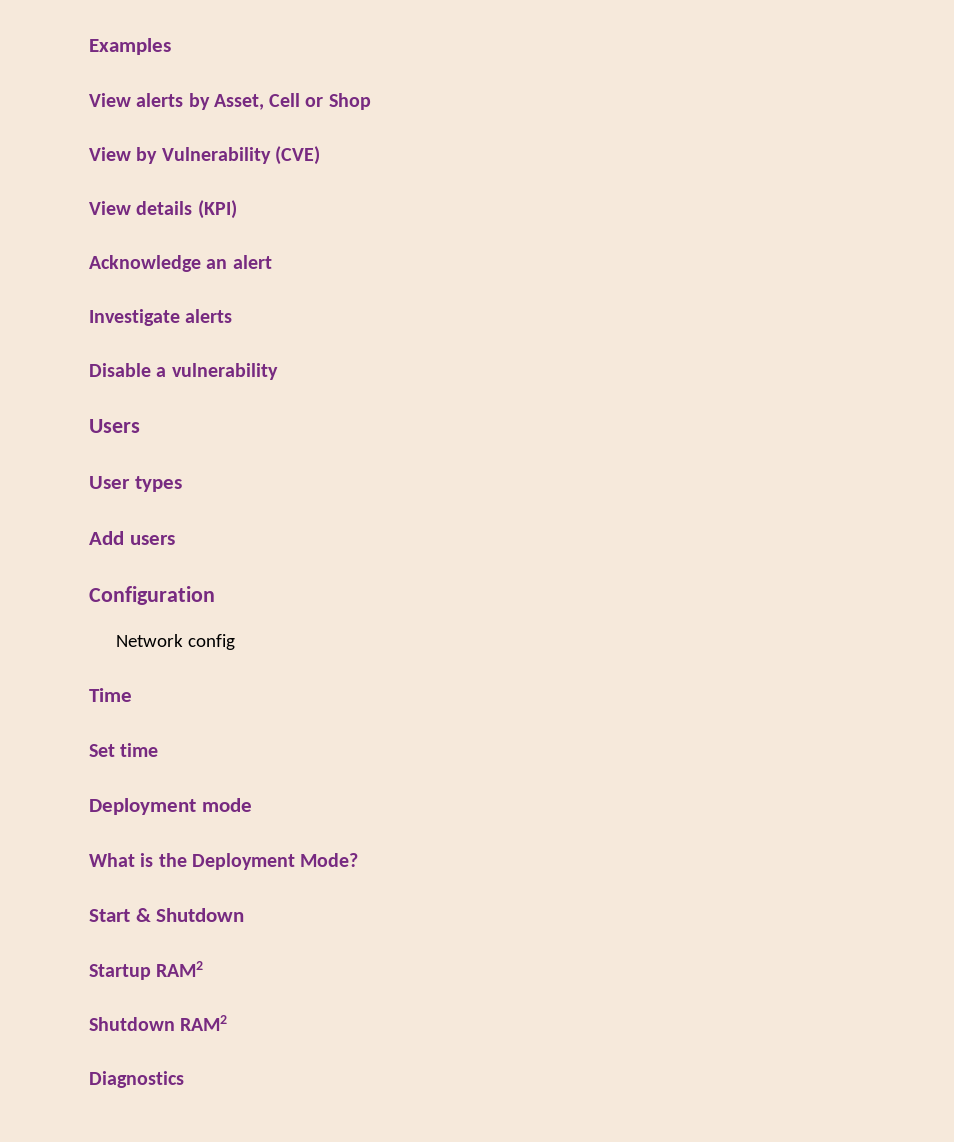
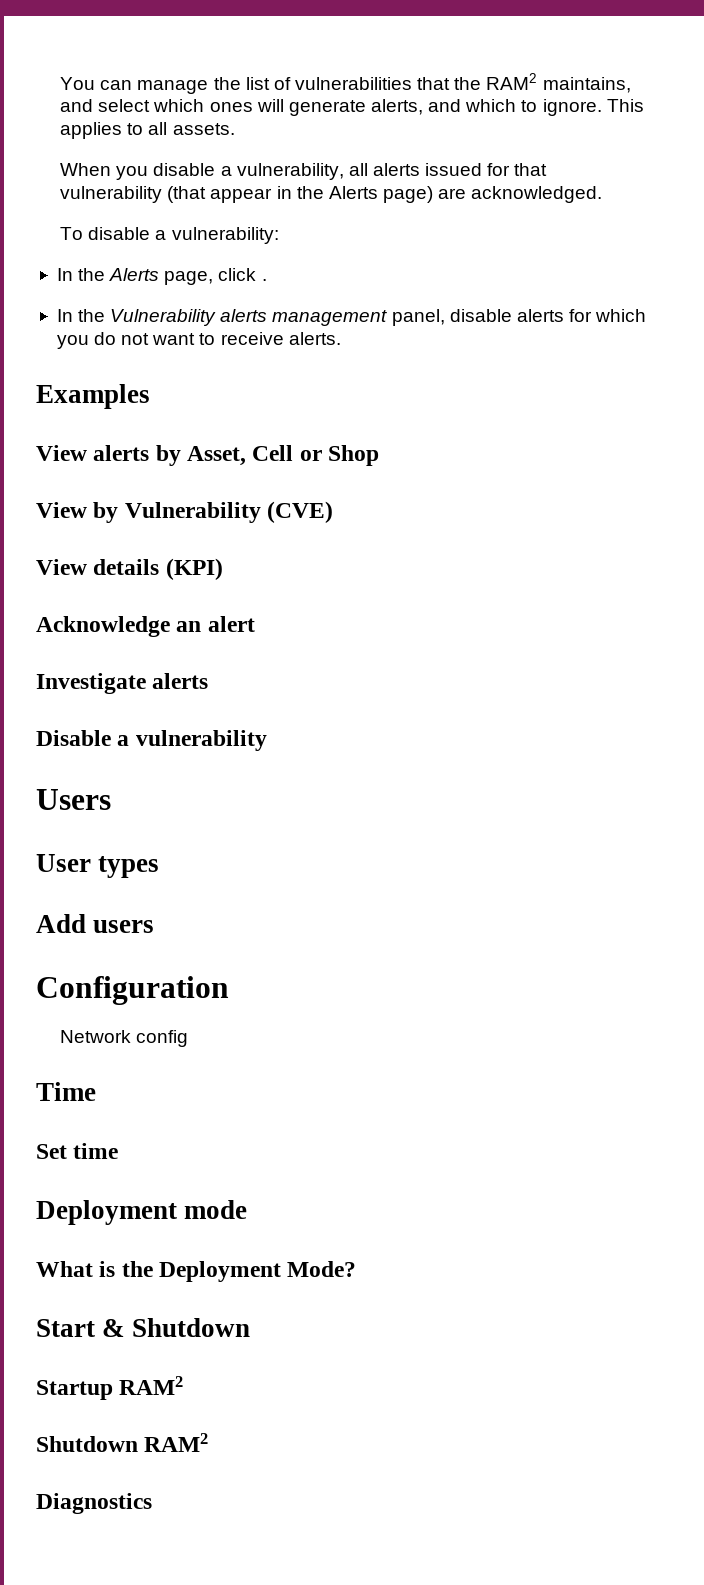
(89, 46) none -> [60,73,631,94] [60,99,644,116] [60,122,235,139] [60,163,548,180] [60,186,603,203] [60,227,279,244] [56,268,267,285] [56,309,647,326] [56,332,341,349] You can manage the list of vulnerabilities that the RAM2 maintains, and select which ones will generate alerts, and which to ignore. This applies to all assets. // When you disable a vulnerability, all alerts issued for that vulnerability (that appear in the Alerts page) are acknowledged. // To disable a vulnerability: // In the Alerts page, click . // In the Vulnerability alerts management panel, disable alerts for which you do not want to receive alerts. //

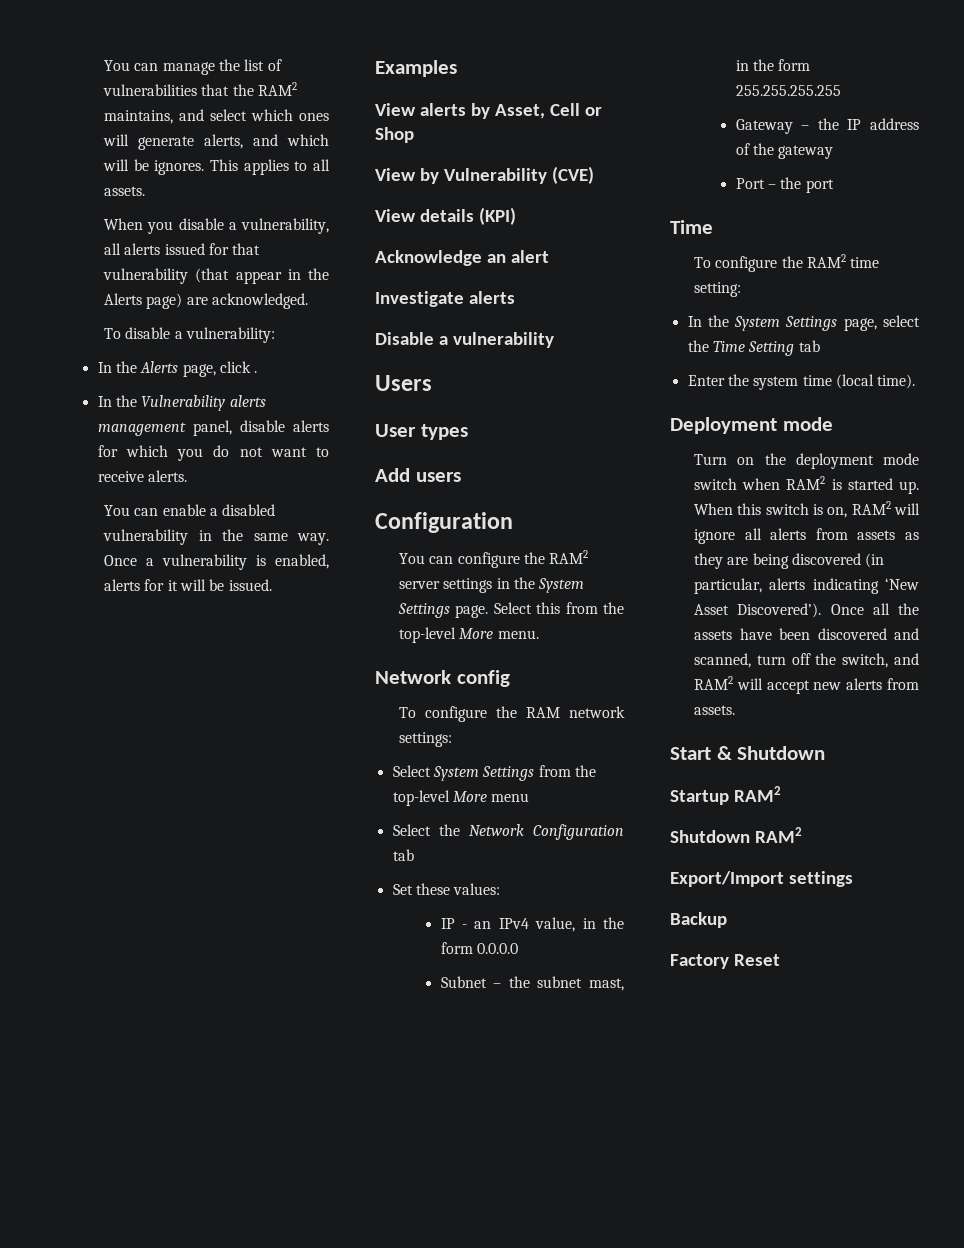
[521,99,602,116] to ignore. -> [103,159,205,175] will be ignores.
(341, 338) none -> [104,504,276,516] [103,529,329,545] [104,554,329,570] [104,579,272,591] // You can enable a disabled vulnerability in the same way. Once a vulnerability is enabled, alerts for it will be issued.
[60,1030,189,1047] [36,1082,96,1101] [36,1143,119,1159] [36,1200,248,1225] [36,1261,357,1282] Network config // Time // Set time // Deployment mode // What is the Deployment Mode? -> [399,550,589,568] [399,577,585,593] [398,602,624,618] [399,627,539,643] [375,670,510,687] [399,706,625,722] [399,732,453,747] [392,765,596,781] [392,790,530,806] [392,824,624,840] [392,849,414,861] [392,883,501,895] [440,917,624,932] [440,942,519,954] [440,976,624,991] [735,59,811,71] [735,85,841,96] [735,118,919,134] [735,143,834,159] [735,177,834,193] [670,220,713,234] [694,254,880,272] [694,282,742,297] [687,315,920,331] [687,340,820,356] [687,374,916,390] [670,417,833,434] [694,453,919,469] [694,476,919,494] [694,501,920,518] [694,528,919,544] [694,553,885,569] [694,578,919,594] [694,603,919,618] [694,628,919,640] [694,653,919,668] [694,676,919,694] [694,705,736,715] You can configure the RAM2 server settings in the System Settings page. Select this from the top-level More menu. // Network config // To configure the RAM network settings: // Select System Settings from the top-level More menu // Select the Network Configuration tab // Set these values: // IP - an IPv4 value, in the form 0.0.0.0 // Subnet – the subnet mast, in the form 255.255.255.255 // Gateway – the IP address of the gateway // Port – the port // Time // To configure the RAM2 time setting: // In the System Settings page, select the Time Setting tab // Enter the system time (local time). // Deployment mode // Turn on the deployment mode switch when RAM2 is started up. When this switch is on, RAM2 will ignore all alerts from assets as they are being discovered (in particular, alerts indicating ‘New Asset Discovered’). Once all the assets have been discovered and scanned, turn off the switch, and RAM2 will accept new alerts from assets.
[36,1493,152,1514] Diagnostics -> [670,871,853,887] [670,912,727,928] [670,954,780,969] Export/Import settings // Backup // Factory Reset

